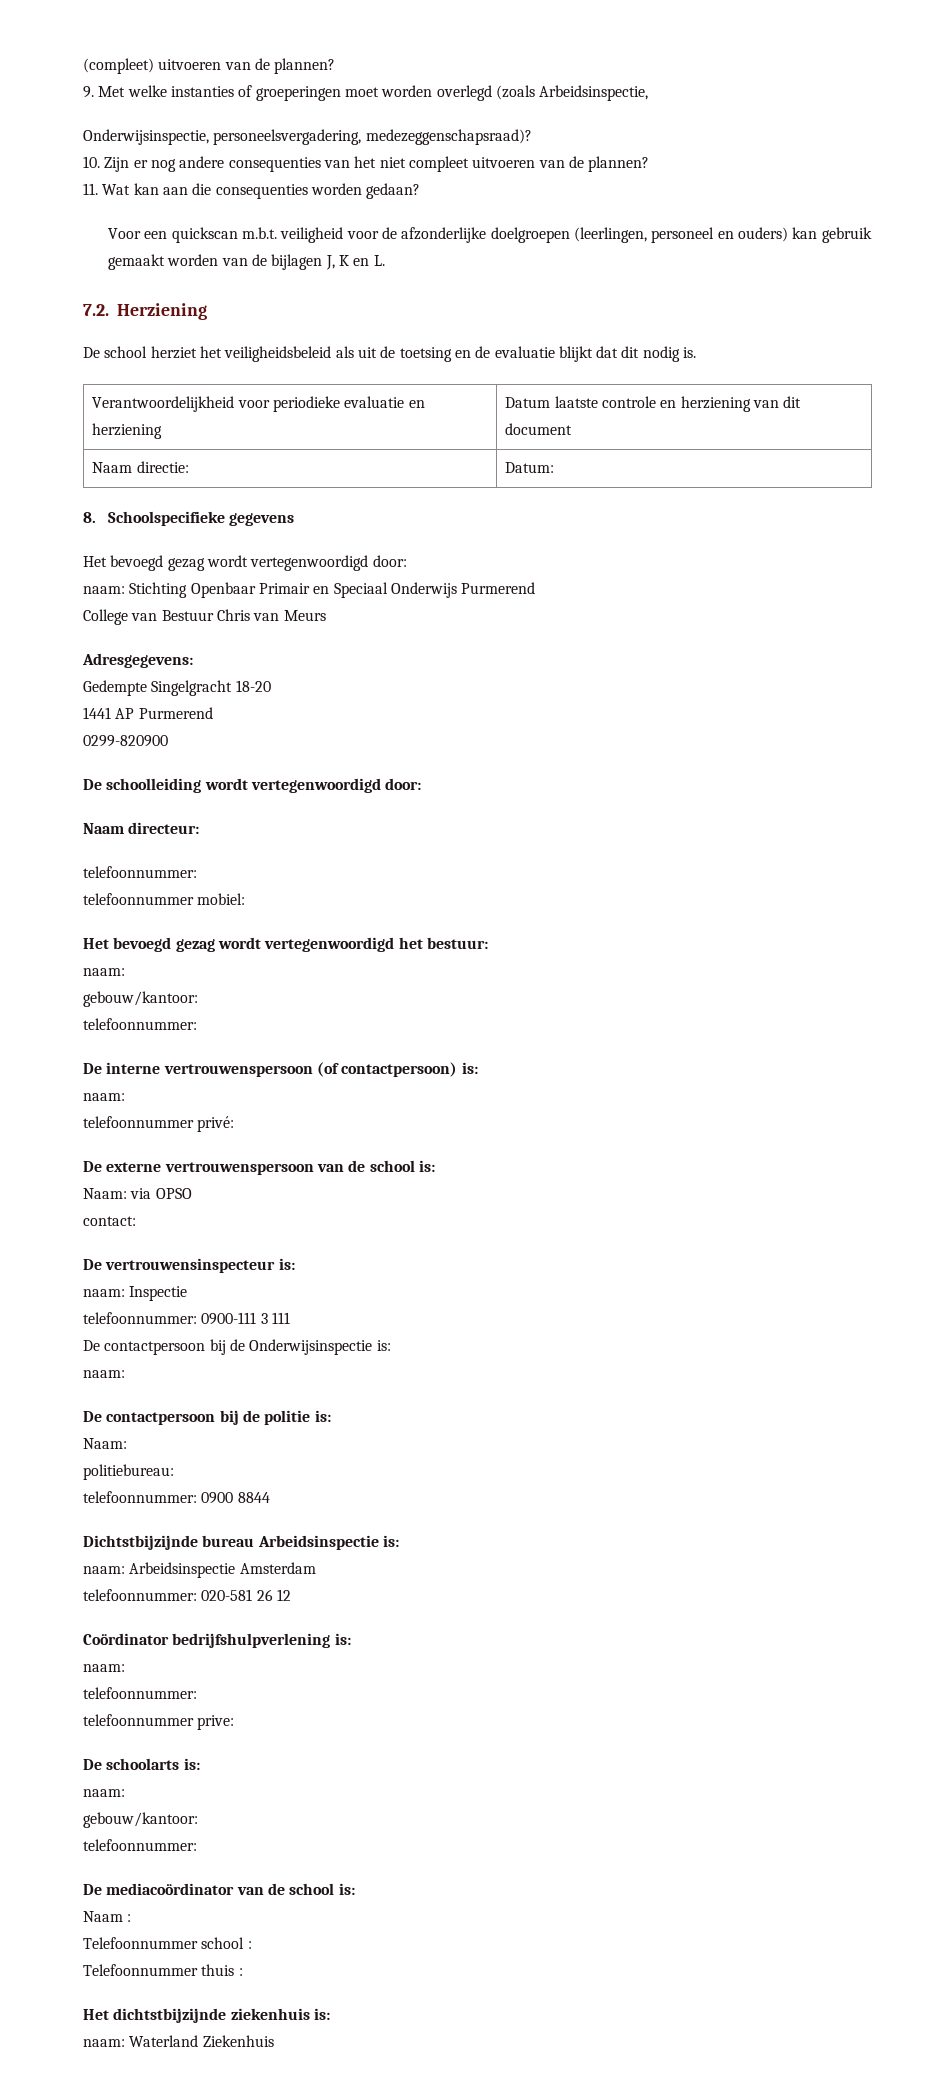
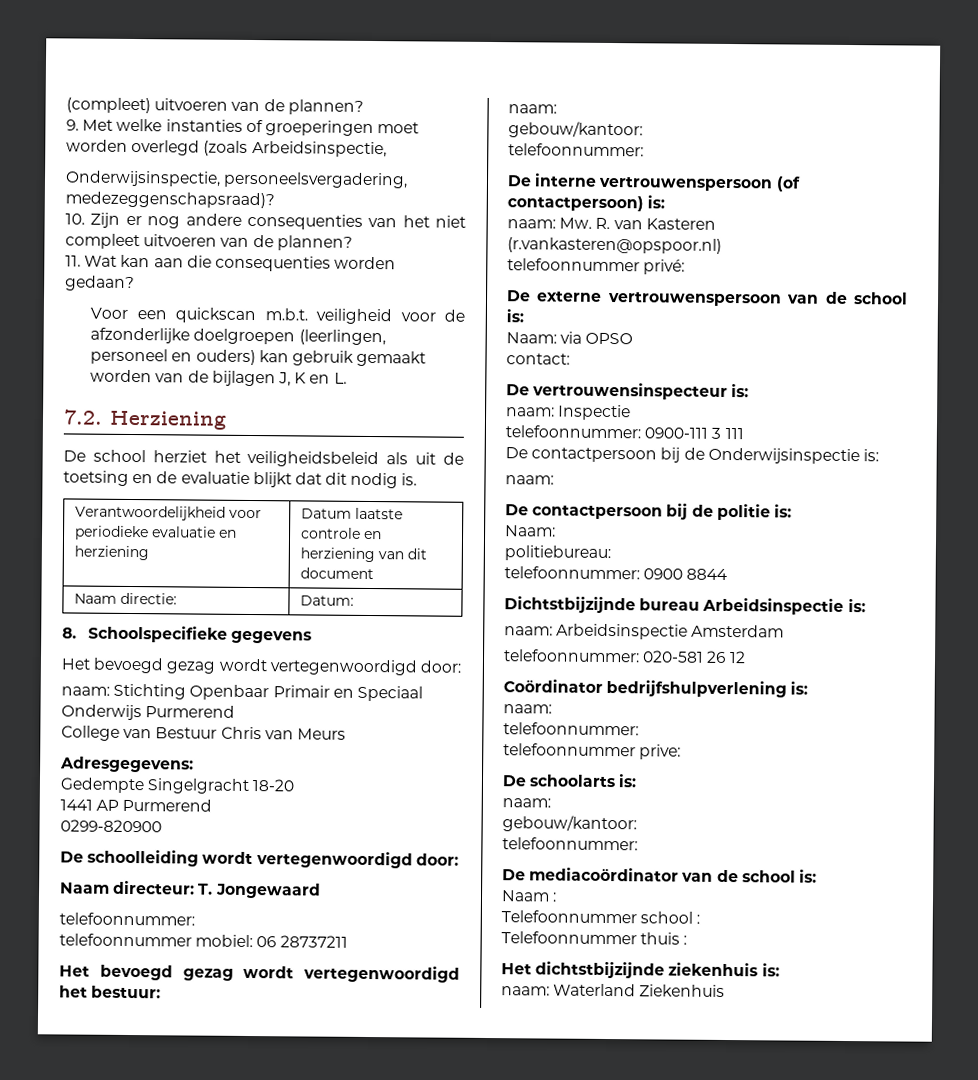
(200, 828) none -> [198,882,321,899] T. Jongewaard
(246, 899) none -> [256,935,348,948] 06 28737211
(125, 1097) none -> [559,217,716,230] [507,237,722,254] Mw. R. van Kasteren (r.vankasteren@opspoor.nl)

